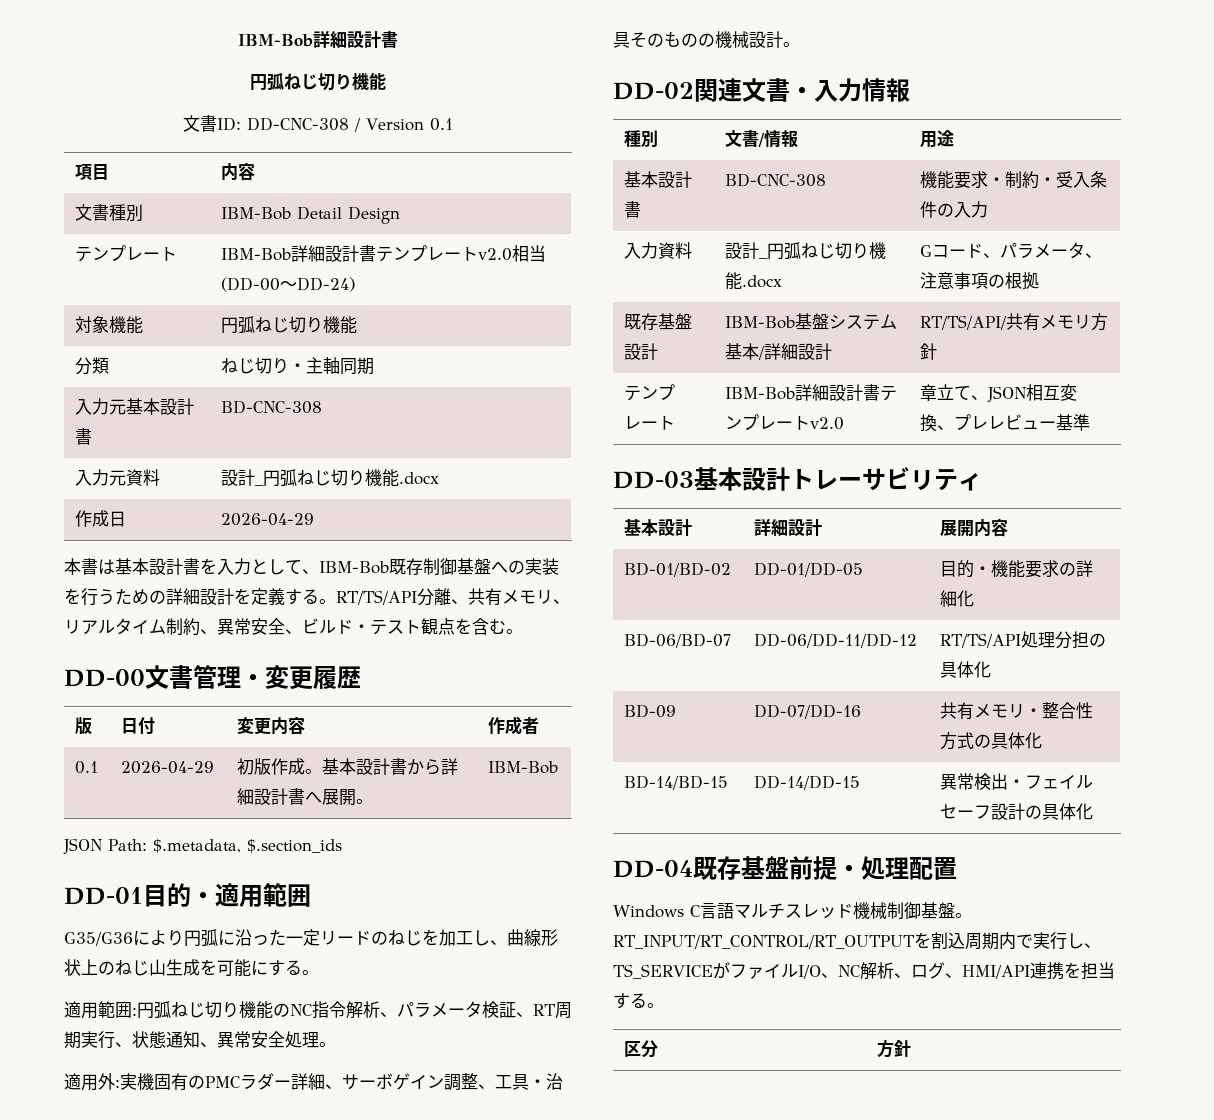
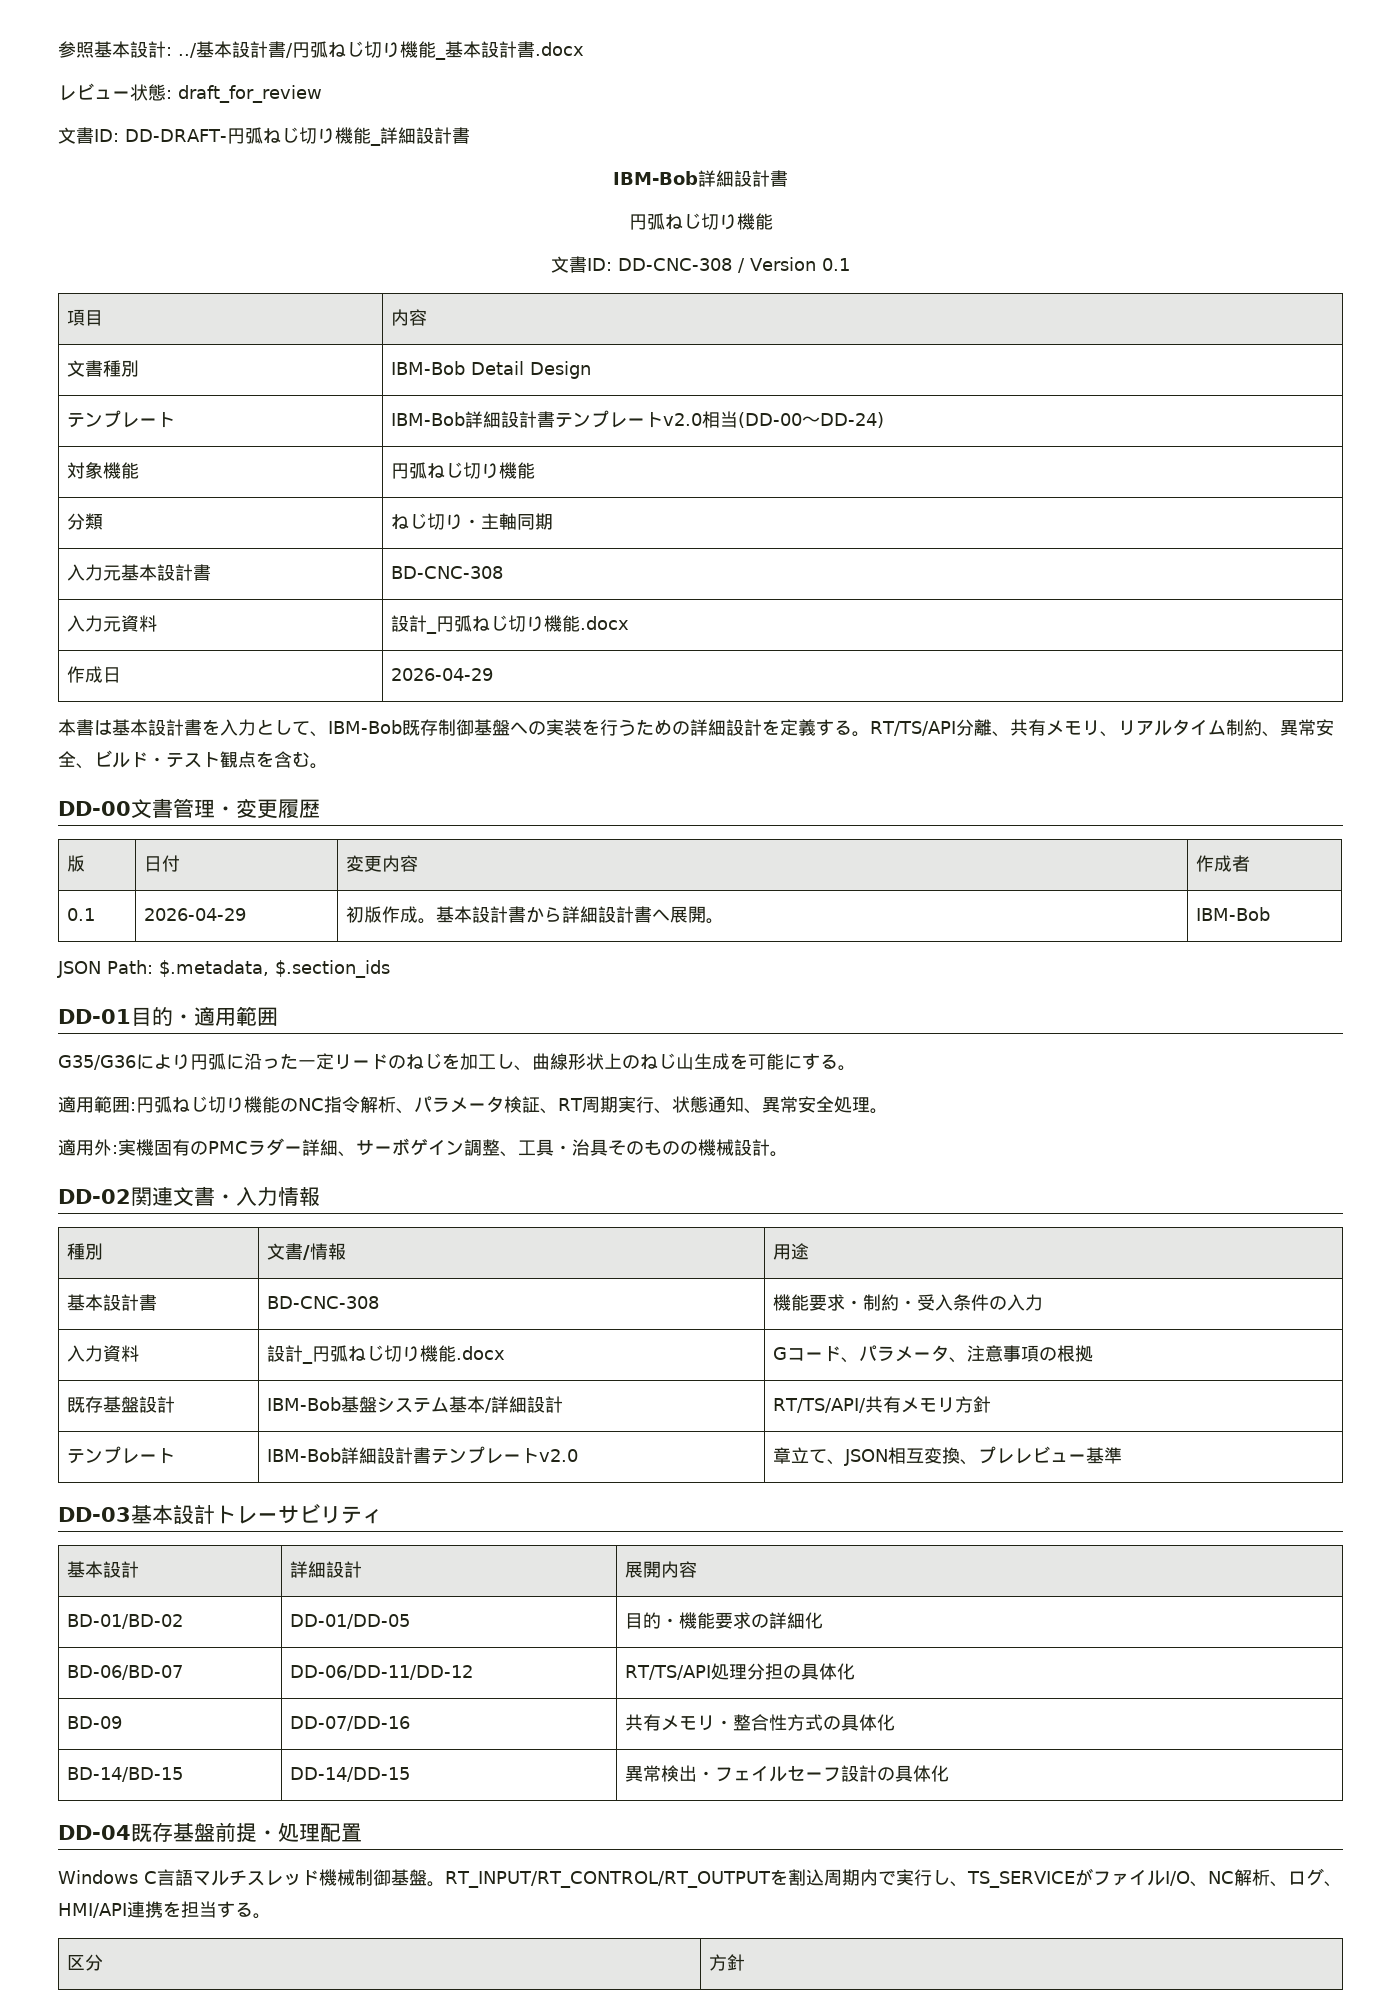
(238, 40) none -> [58,41,584,60] [58,83,322,103] [58,127,470,146] 参照基本設計: ../基本設計書/円弧ねじ切り機能_基本設計書.docx // レビュー状態: draft_for_review // 文書ID: DD-DRAFT-円弧ねじ切り機能_詳細設計書 //

